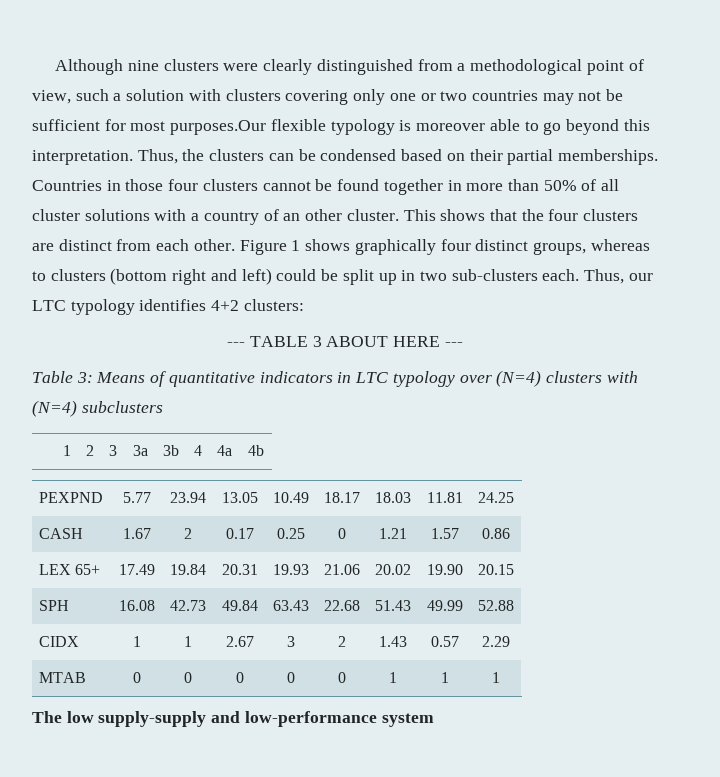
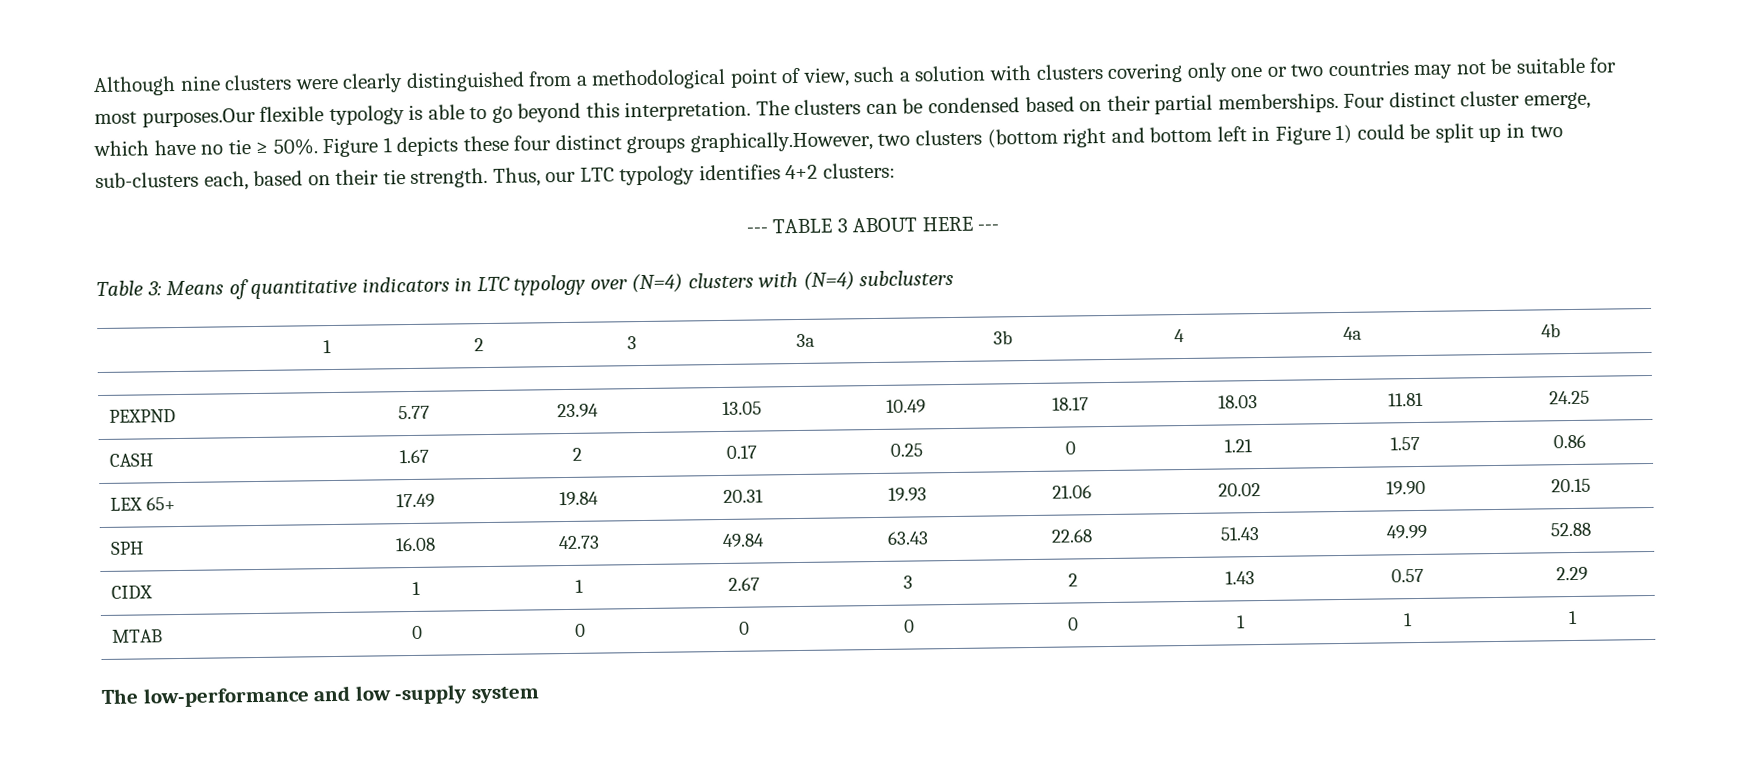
[32,119,100,131] sufficient -> [1515,57,1586,74] suitable
[416,123,486,131] moreover -> (424, 112) none
[137,149,205,164] Thus, the -> [755,100,790,116] The
[32,179,620,195] [32,209,639,225] [32,239,650,255] [32,268,272,285] Countries in those four clusters cannot be found together in more than 50% of all cluster solutions with a country of an other cluster. This shows that the four clusters are distinct from each other. Figure 1 shows graphically four distinct groups, whereas to clusters (bottom right and left) -> [1343,90,1591,110] [93,124,1353,158] Four distinct cluster emerge, which have no tie ≥ 50%. Figure 1 depicts these four distinct groups graphically.However, two clusters (bottom right and bottom left in Figure 1)
[542,269,580,281] each. -> [203,167,489,191] each, based on their tie strength.
[66,711,377,727] low supply-supply and low-performance -> [142,684,468,708] low-performance and low -supply

